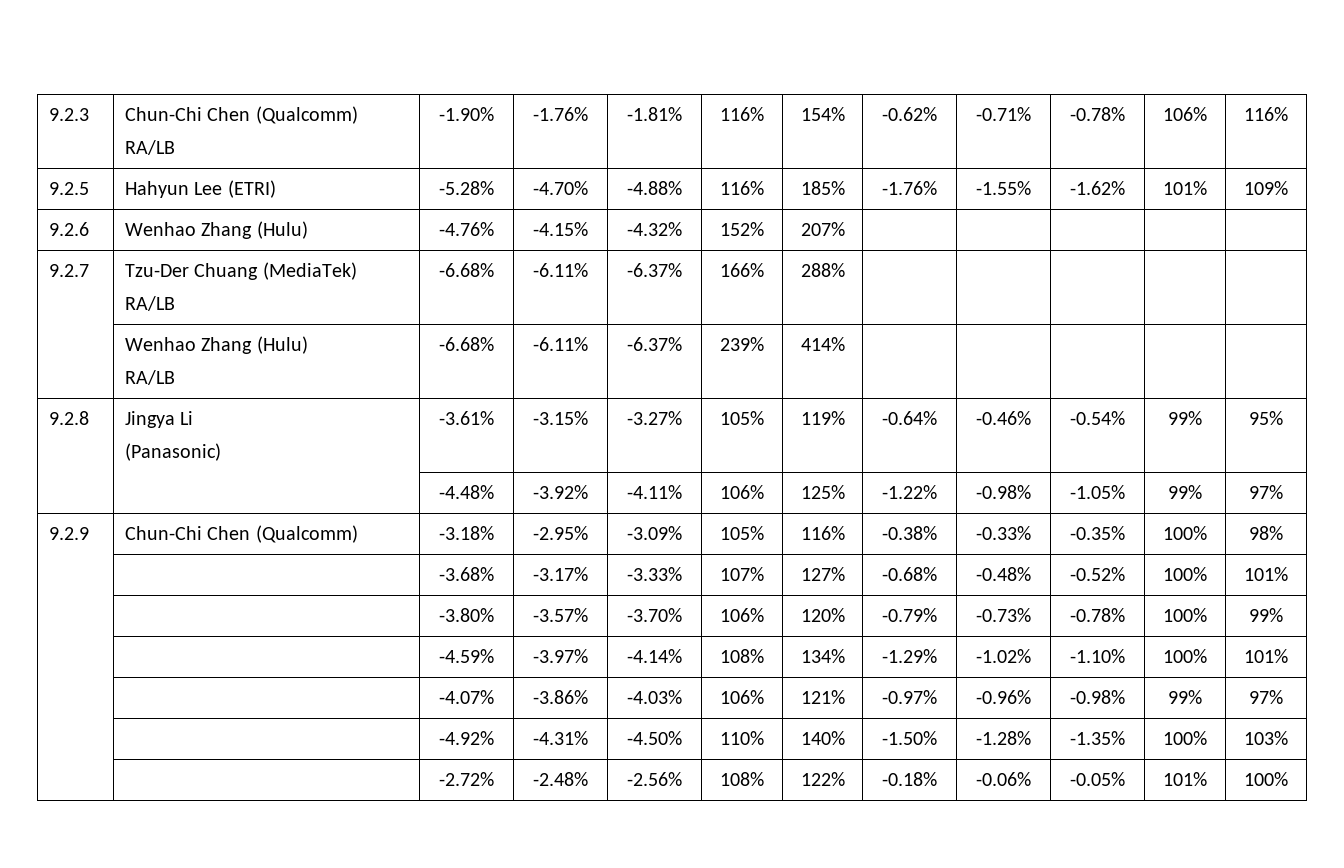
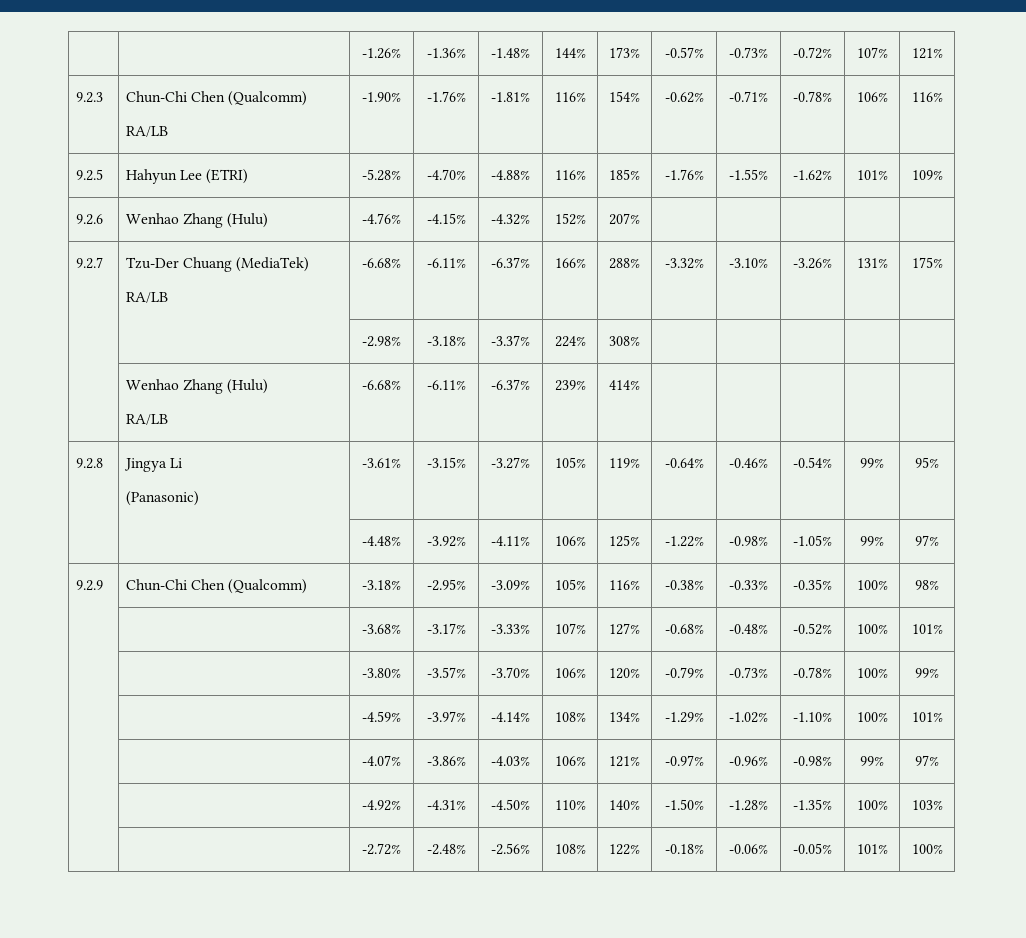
(48, 114) none -> [362,48,401,59] [426,48,466,58] [491,48,530,58] [554,48,586,58] [609,47,640,58] [664,47,704,58] [729,47,768,58] [793,47,832,59] [856,47,888,58] [911,48,943,59] | | -1.26% | -1.36% | -1.48% | 144% | 173% | -0.57% | -0.73% | -0.72% | 107% | 121% //
(845, 270) none -> [664,258,704,269] [729,258,768,268] [793,258,832,269] [856,258,888,268] [911,257,943,268] [362,336,401,347] [426,336,466,346] [491,335,530,346] [554,336,586,347] [609,336,640,346] | -3.32% | -3.10% | -3.26% | 131% | 175% // | | -2.98% | -3.18% | -3.37% | 224% | 308%

